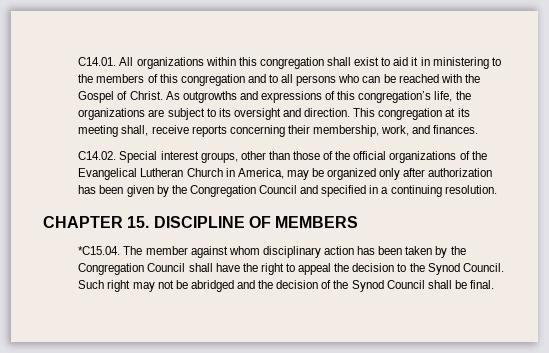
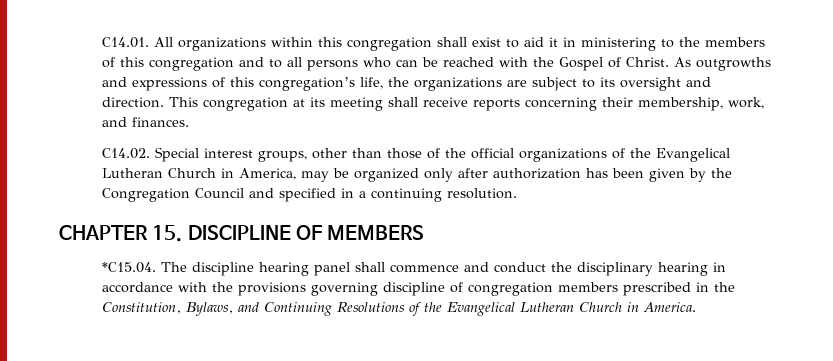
[121,125,149,136] shall, -> [388,97,419,107] shall
[145,246,466,258] [78,263,504,275] [78,280,494,292] member against whom disciplinary action has been taken by the Congregation Council shall have the right to appeal the decision to the Synod Council. Such right may not be abridged and the decision of the Synod Council shall be final. -> [192,262,727,276] [102,282,736,296] [102,302,697,316] discipline hearing panel shall commence and conduct the disciplinary hearing in accordance with the provisions governing discipline of congregation members prescribed in the Constitution, Bylaws, and Continuing Resolutions of the Evangelical Lutheran Church in America.

